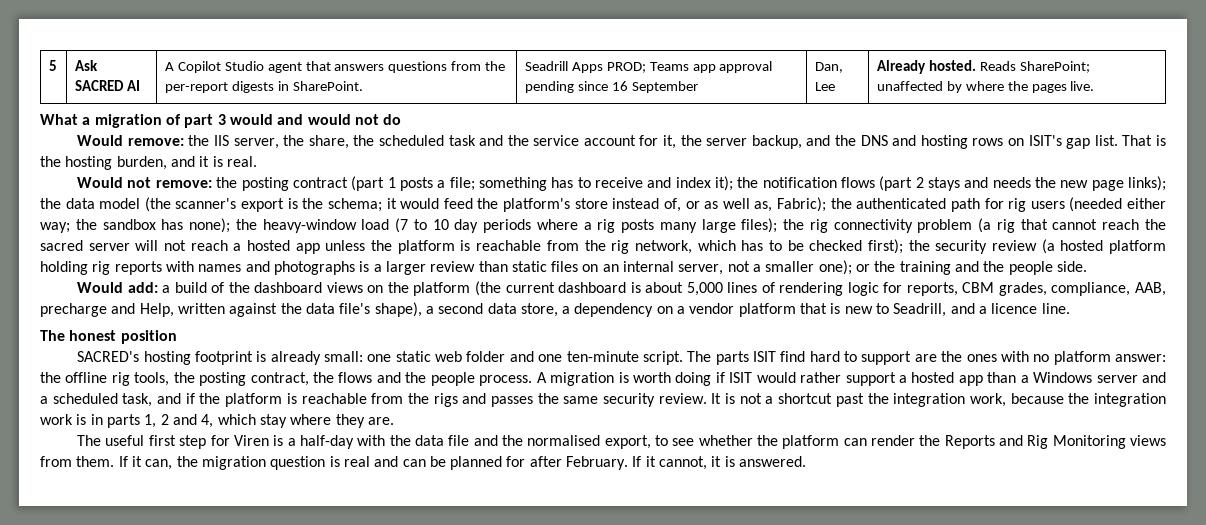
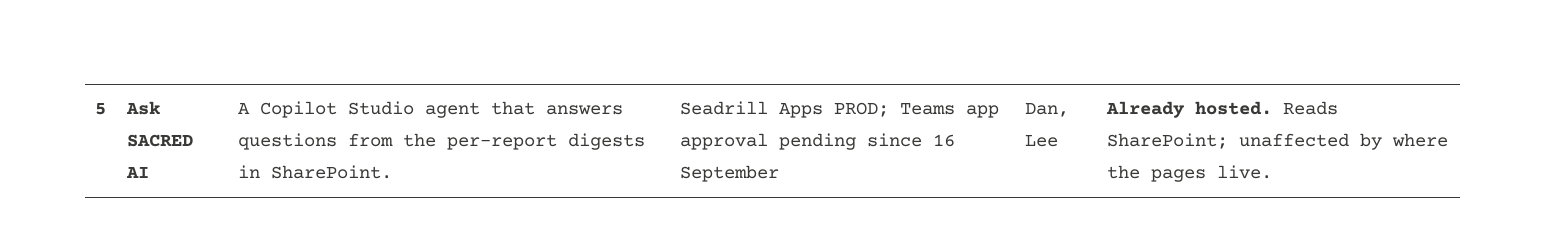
[40,114,402,128] [77,135,1167,149] [40,156,257,170] [77,176,1167,191] [40,197,1167,212] [40,218,1166,233] [40,239,1167,254] [40,260,1087,275] [77,281,1167,296] [40,302,1070,317] [40,330,177,344] [77,351,1166,365] [40,372,1166,386] [40,393,1167,407] [40,414,394,428] [77,435,1167,449] [40,456,807,470] // What a migration of part 3 would and would not do // Would remove: the IIS server, the share, the scheduled task and the service account for it, the server backup, and the DNS and hosting rows on ISIT's gap list. That is the hosting burden, and it is real. // Would not remove: the posting contract (part 1 posts a file; something has to receive and index it); the notification flows (part 2 stays and needs the new page links); the data model (the scanner's export is the schema; it would feed the platform's store instead of, or as well as, Fabric); the authenticated path for rig users (needed either way; the sandbox has none); the heavy-window load (7 to 10 day periods where a rig posts many large files); the rig connectivity problem (a rig that cannot reach the sacred server will not reach a hosted app unless the platform is reachable from the rig network, which has to be checked first); the security review (a hosted platform holding rig reports with names and photographs is a larger review than static files on an internal server, not a smaller one); or the training and the people side. // Would add: a build of the dashboard views on the platform (the current dashboard is about 5,000 lines of rendering logic for reports, CBM grades, compliance, AAB, precharge and Help, written against the data file's shape), a second data store, a dependency on a vendor platform that is new to Seadrill, and a licence line. // The honest position // SACRED's hosting footprint is already small: one static web folder and one ten-minute script. The parts ISIT find hard to support are the ones with no platform answer: the offline rig tools, the posting contract, the flows and the people process. A migration is worth doing if ISIT would rather support a hosted app than a Windows server and a scheduled task, and if the platform is reachable from the rigs and passes the same security review. It is not a shortcut past the integration work, because the integration work is in parts 1, 2 and 4, which stay where they are. // The useful first step for Viren is a half-day with the data file and the normalised export, to see whether the platform can render the Reports and Rig Monitoring views from them. If it can, the migration question is real and can be planned for after February. If it cannot, it is answered. -> (1273, 172) none

